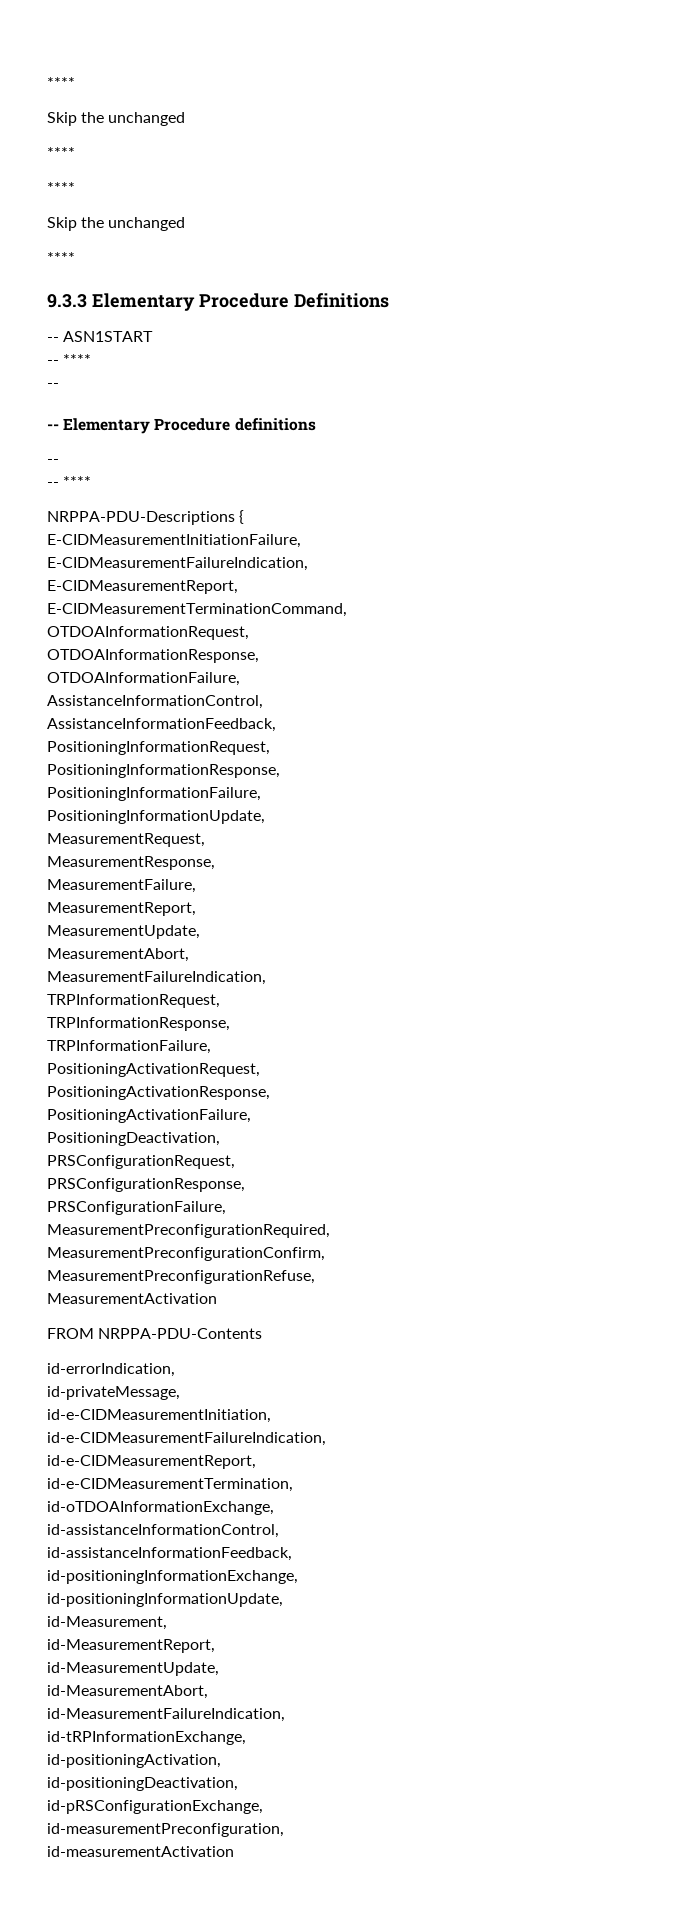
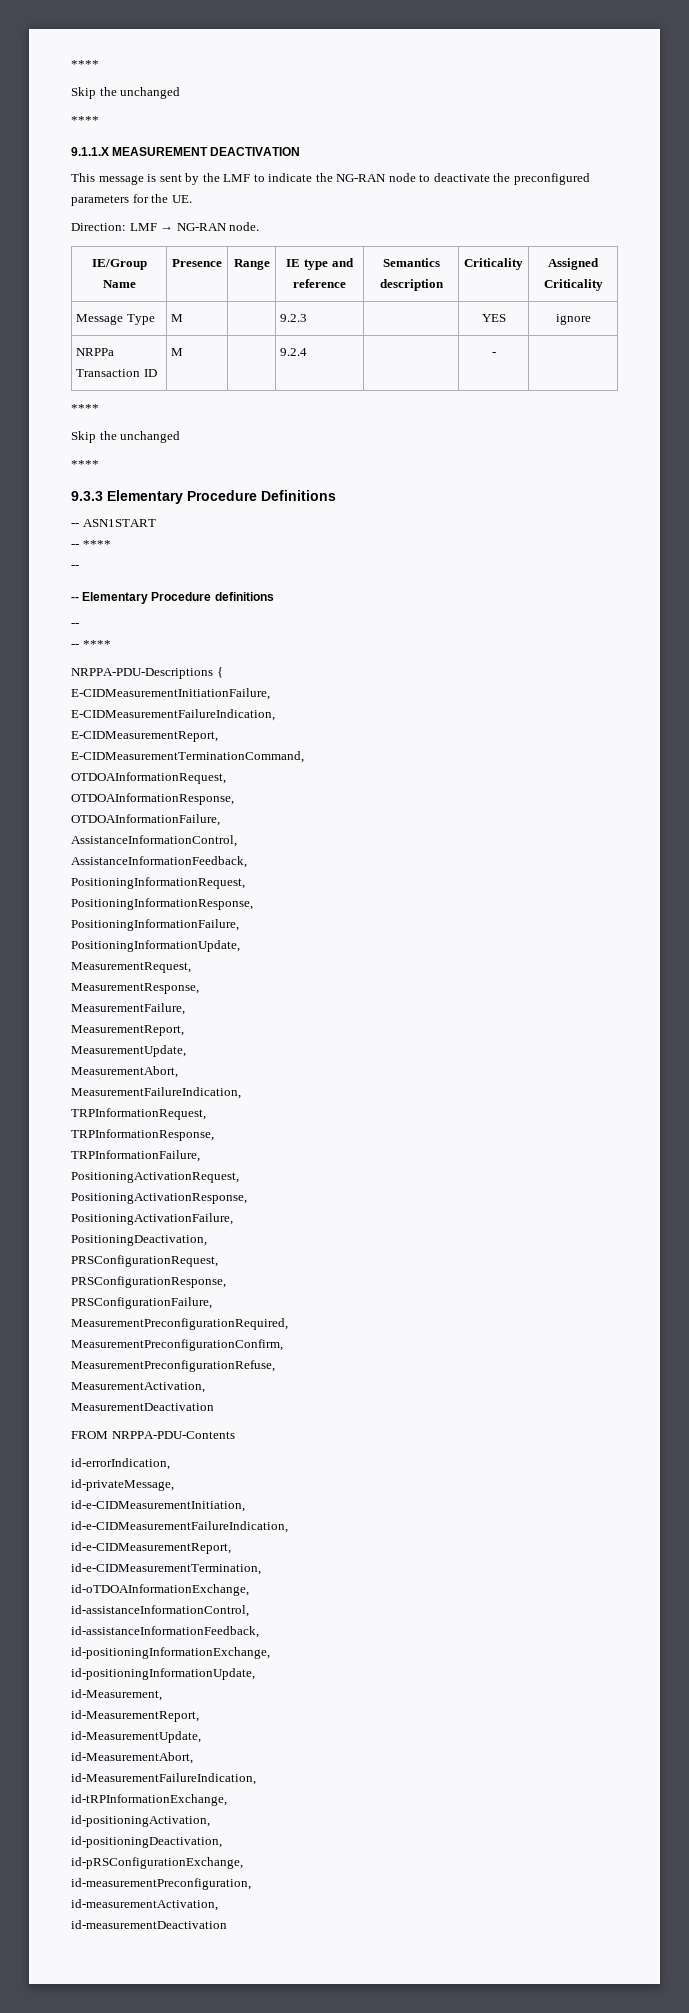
[47,77,75,88] [47,112,186,126] [47,147,75,158] **** // Skip the unchanged // **** -> [71,60,99,68] [71,87,181,99] [71,116,99,124] [71,147,301,156] [71,173,590,185] [71,194,192,206] [71,222,260,231] [91,259,147,270] [102,280,136,288] [172,259,222,267] [233,259,270,270] [286,258,354,270] [293,279,346,288] [382,258,440,267] [379,279,444,291] [464,258,523,270] [548,258,599,270] [543,279,603,291] [76,314,155,325] [171,314,184,322] [280,314,308,322] [481,314,506,322] [555,314,591,325] [76,348,115,356] [76,369,157,377] [171,348,184,356] [280,348,308,356] [491,352,496,356] **** // Skip the unchanged // **** // 9.1.1.X MEASUREMENT DEACTIVATION // This message is sent by the LMF to indicate the NG-RAN node to deactivate the preconfigured parameters for the UE. // Direction: LMF → NG-RAN node. // IE/Group Name | Presence | Range | IE type and reference | Semantics description | Criticality | Assigned Criticality // Message Type | M | | 9.2.3 | | YES | ignore // NRPPa Transaction ID | M | | 9.2.4 | | - |
[47,1293,217,1304] MeasurementActivation -> [71,1382,205,1393] [71,1403,214,1411] MeasurementActivation, // MeasurementDeactivation
[47,1846,234,1857] id-measurementActivation -> [71,1899,218,1911] [71,1920,227,1929] id-measurementActivation, // id-measurementDeactivation

